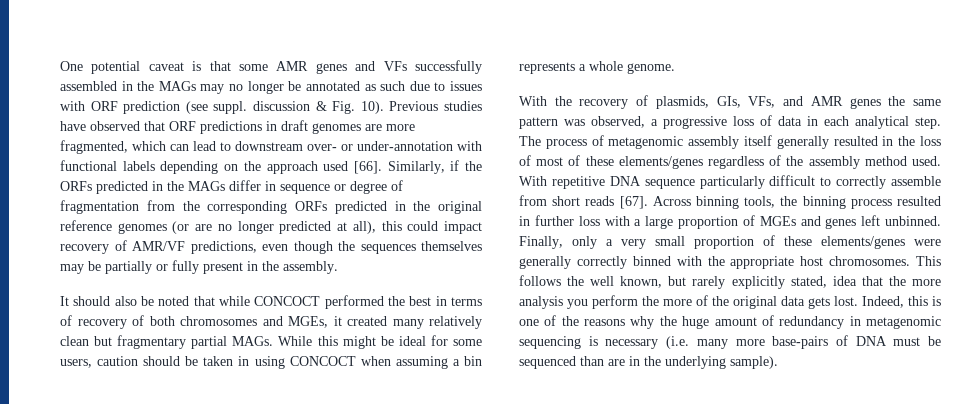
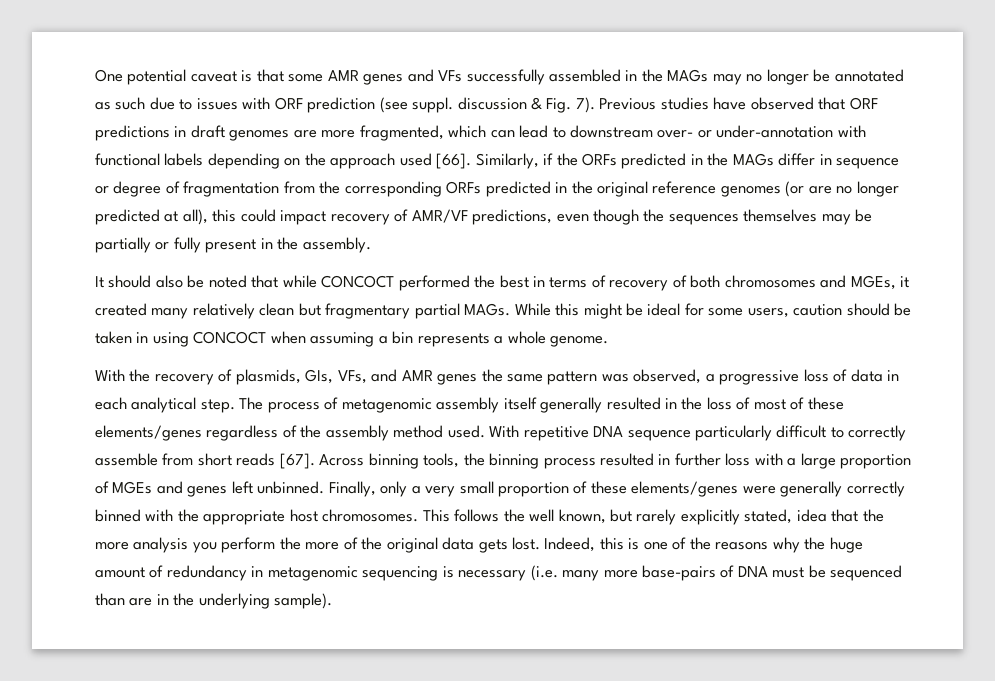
[360,101,384,114] 10). -> [575,97,595,113] 7).

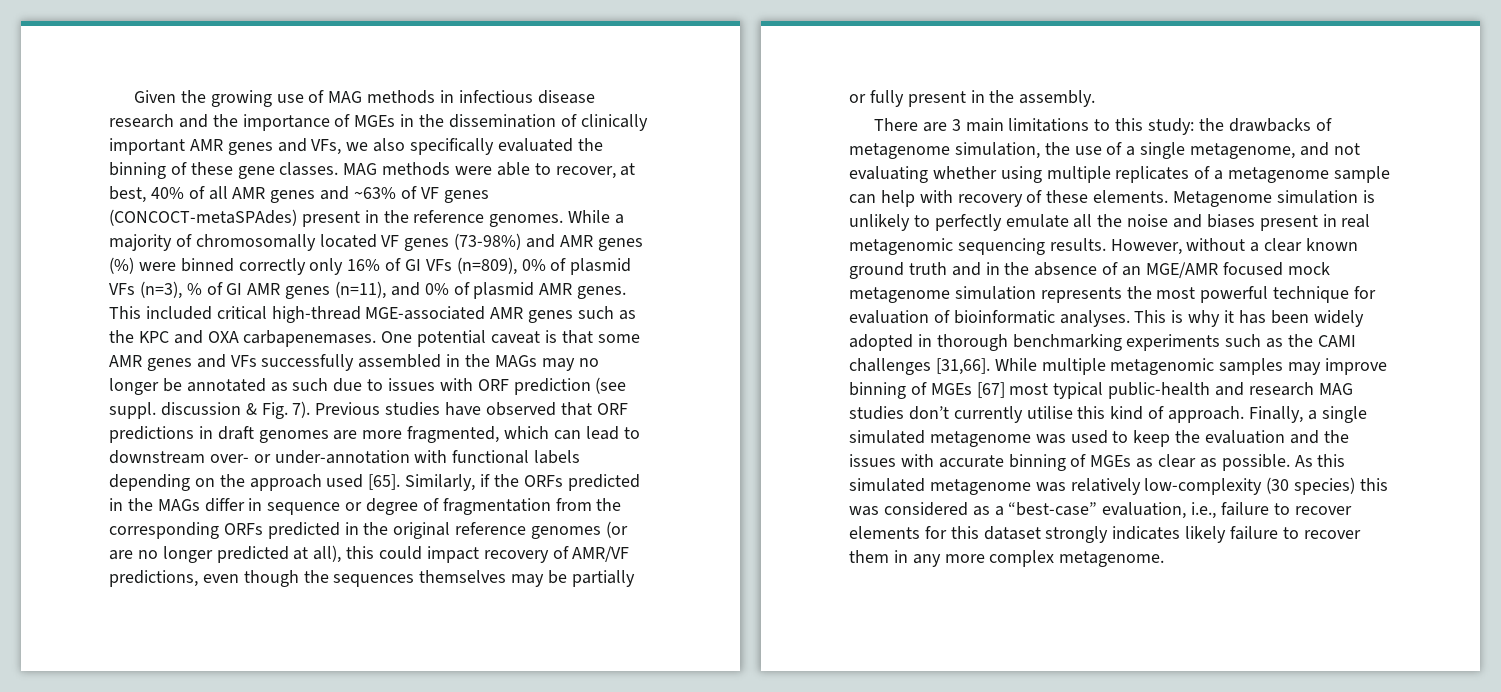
(95, 75) none -> [133,90,595,107] [109,114,648,131] [109,138,603,155] [109,162,636,179] [109,186,489,203] [109,209,625,227] [109,233,643,251] [109,257,632,275] [109,281,627,299] [109,306,636,323] [109,330,377,347] Given the growing use of MAG methods in infectious disease research and the importance of MGEs in the dissemination of clinically important AMR genes and VFs, we also specifically evaluated the binning of these gene classes. MAG methods were able to recover, at best, 40% of all AMR genes and ~63% of VF genes (CONCOCT-metaSPAdes) present in the reference genomes. While a majority of chromosomally located VF genes (73-98%) and AMR genes (%) were binned correctly only 16% of GI VFs (n=809), 0% of plasmid VFs (n=3), % of GI AMR genes (n=11), and 0% of plasmid AMR genes. This included critical high-thread MGE-associated AMR genes such as the KPC and OXA carbapenemases.
[436,153,472,169] [66]. -> [368,474,401,490] [65].
[95,275,910,291] [95,303,912,319] [95,331,609,347] [95,369,900,385] [95,397,844,413] [95,425,907,441] [95,453,912,469] [95,481,905,497] [95,509,884,525] [95,537,863,553] [95,565,903,581] [95,593,333,609] It should also be noted that while CONCOCT performed the best in terms of recovery of both chromosomes and MGEs, it created many relatively clean but fragmentary partial MAGs. While this might be ideal for some users, caution should be taken in using CONCOCT when assuming a bin represents a whole genome. // With the recovery of plasmids, GIs, VFs, and AMR genes the same pattern was observed, a progressive loss of data in each analytical step. The process of metagenomic assembly itself generally resulted in the loss of most of these elements/genes regardless of the assembly method used. With repetitive DNA sequence particularly difficult to correctly assemble from short reads [67]. Across binning tools, the binning process resulted in further loss with a large proportion of MGEs and genes left unbinned. Finally, only a very small proportion of these elements/genes were generally correctly binned with the appropriate host chromosomes. This follows the well known, but rarely explicitly stated, idea that the more analysis you perform the more of the original data gets lost. Indeed, this is one of the reasons why the huge amount of redundancy in metagenomic sequencing is necessary (i.e. many more base-pairs of DNA must be sequenced than are in the underlying sample). -> [873,118,1332,135] [849,142,1360,159] [849,166,1390,183] [849,190,1375,207] [849,214,1371,231] [849,238,1359,255] [849,262,1330,279] [849,286,1377,303] [849,310,1364,327] [849,334,1356,351] [849,358,1388,375] [849,382,1353,399] [849,406,1367,423] [849,430,1349,447] [849,454,1346,471] [849,477,1389,495] [849,502,1352,519] [849,526,1361,543] [849,550,1165,567] There are 3 main limitations to this study: the drawbacks of metagenome simulation, the use of a single metagenome, and not evaluating whether using multiple replicates of a metagenome sample can help with recovery of these elements. Metagenome simulation is unlikely to perfectly emulate all the noise and biases present in real metagenomic sequencing results. However, without a clear known ground truth and in the absence of an MGE/AMR focused mock metagenome simulation represents the most powerful technique for evaluation of bioinformatic analyses. This is why it has been widely adopted in thorough benchmarking experiments such as the CAMI challenges [31,66]. While multiple metagenomic samples may improve binning of MGEs [67] most typical public-health and research MAG studies don’t currently utilise this kind of approach. Finally, a single simulated metagenome was used to keep the evaluation and the issues with accurate binning of MGEs as clear as possible. As this simulated metagenome was relatively low-complexity (30 species) this was considered as a “best-case” evaluation, i.e., failure to recover elements for this dataset strongly indicates likely failure to recover them in any more complex metagenome.

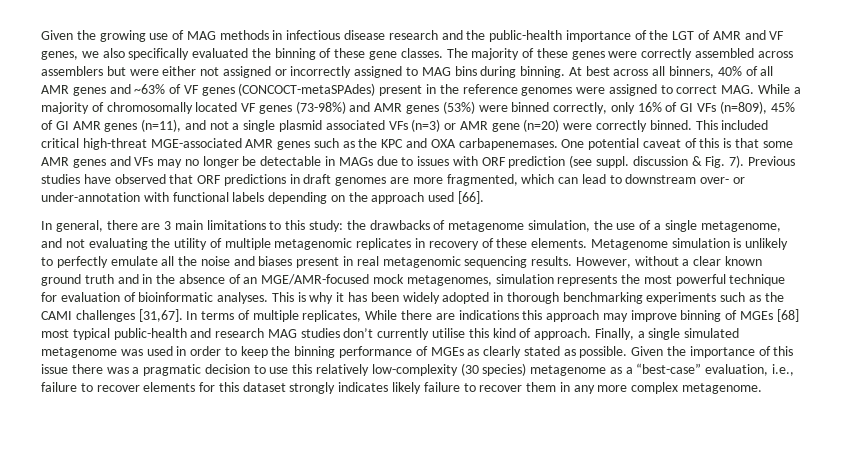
[242,114,648,131] [109,138,342,155] importance of MGEs in the dissemination of clinically important AMR genes and VFs, -> [489,30,785,42] [41,51,78,60] public-health importance of the LGT of AMR and VF genes,
[343,162,636,179] [109,186,146,203] MAG methods were able to recover, at best, -> [446,48,793,60] [41,66,715,78] The majority of these genes were correctly assembled across assemblers but were either not assigned or incorrectly assigned to MAG bins during binning. At best across all binners,
[489,214,564,227] genomes. -> [521,84,755,96] genomes were assigned to correct MAG.
[109,257,134,274] (%) -> [442,101,475,114] (53%)
[238,258,306,275] correctly -> [553,102,608,114] correctly,
[521,258,632,275] [109,281,202,299] 0% of plasmid VFs (n=3), % -> [770,102,795,112] 45%
[424,282,627,299] 0% of plasmid AMR genes. -> [209,119,692,132] not a single plasmid associated VFs (n=3) or AMR gene (n=20) were correctly binned.
[271,306,361,323] high-thread -> [82,138,147,150] high-threat
(541, 337) none -> [684,138,720,148] of this
[261,354,537,371] successfully assembled in the MAGs -> (154, 161) none
[186,378,329,392] annotated as such -> [260,156,373,166] detectable in MAGs
[368,474,640,491] [109,498,622,515] [109,521,628,539] [109,545,630,563] [109,570,635,587] [849,90,1096,107] [873,118,918,131] [65]. Similarly, if the ORFs predicted in the MAGs differ in sequence or degree of fragmentation from the corresponding ORFs predicted in the original reference genomes (or are no longer predicted at all), this could impact recovery of AMR/VF predictions, even though the sequences themselves may be partially or fully present in the assembly. // There -> [458,191,485,204] [41,220,138,232] [66]. // In general, there
[932,166,1390,183] [849,190,953,207] whether using multiple replicates of a metagenome sample can help with -> [151,238,426,250] the utility of multiple metagenomic replicates in
[1145,262,1330,278] [849,287,950,303] MGE/AMR focused mock metagenome -> [261,274,492,286] MGE/AMR-focused mock metagenomes,
[935,358,1284,375] [31,66]. While multiple metagenomic samples -> [138,309,600,322] [31,67]. In terms of multiple replicates, While there are indications this approach
[976,382,1005,398] [67] -> [776,309,799,322] [68]
(1108, 437) none -> [176,346,222,356] in order
[1205,430,1349,444] [849,454,1346,471] [849,478,1066,495] evaluation and the issues with accurate binning of MGEs as clear as possible. As this simulated metagenome was -> [294,346,794,358] [41,364,313,376] binning performance of MGEs as clearly stated as possible. Given the importance of this issue there was a pragmatic decision to use this
[1360,478,1389,491] [849,502,968,516] this was considered -> [530,365,607,376] metagenome

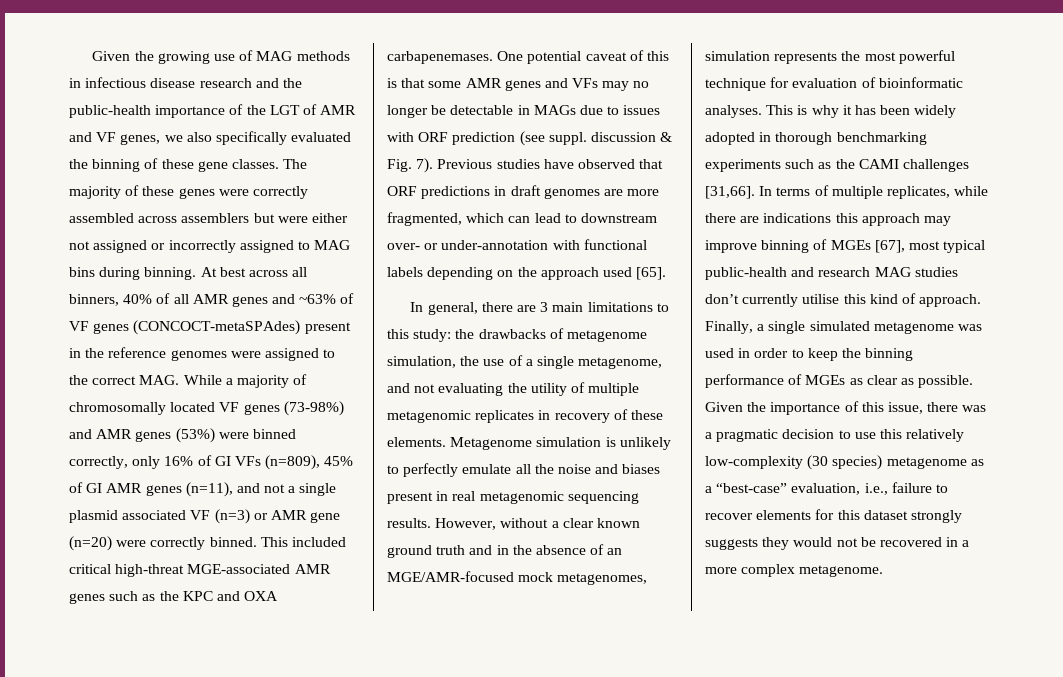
(673, 89) none -> [69,375,88,385] the
[388,121,408,130] VFs -> [190,510,211,520] VF
[458,191,485,204] [66]. -> [636,267,667,280] [65].
[138,309,183,322] [31,67]. -> [705,186,755,199] [31,66].
[365,310,398,320] While -> [954,186,989,196] while
[776,309,799,322] [68] -> [874,240,905,253] [67],
[483,346,560,358] clearly stated -> [866,375,898,385] clear
[41,364,68,374] issue -> [887,402,923,414] issue,
[338,382,595,394] indicates likely failure to recover them in any -> [705,537,970,550] suggests they would not be recovered in a

